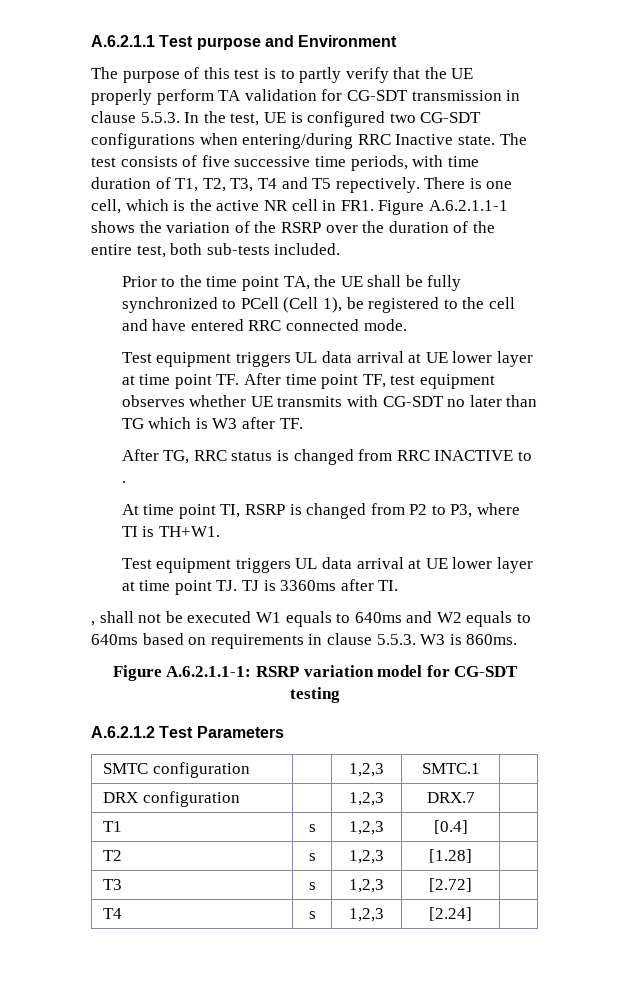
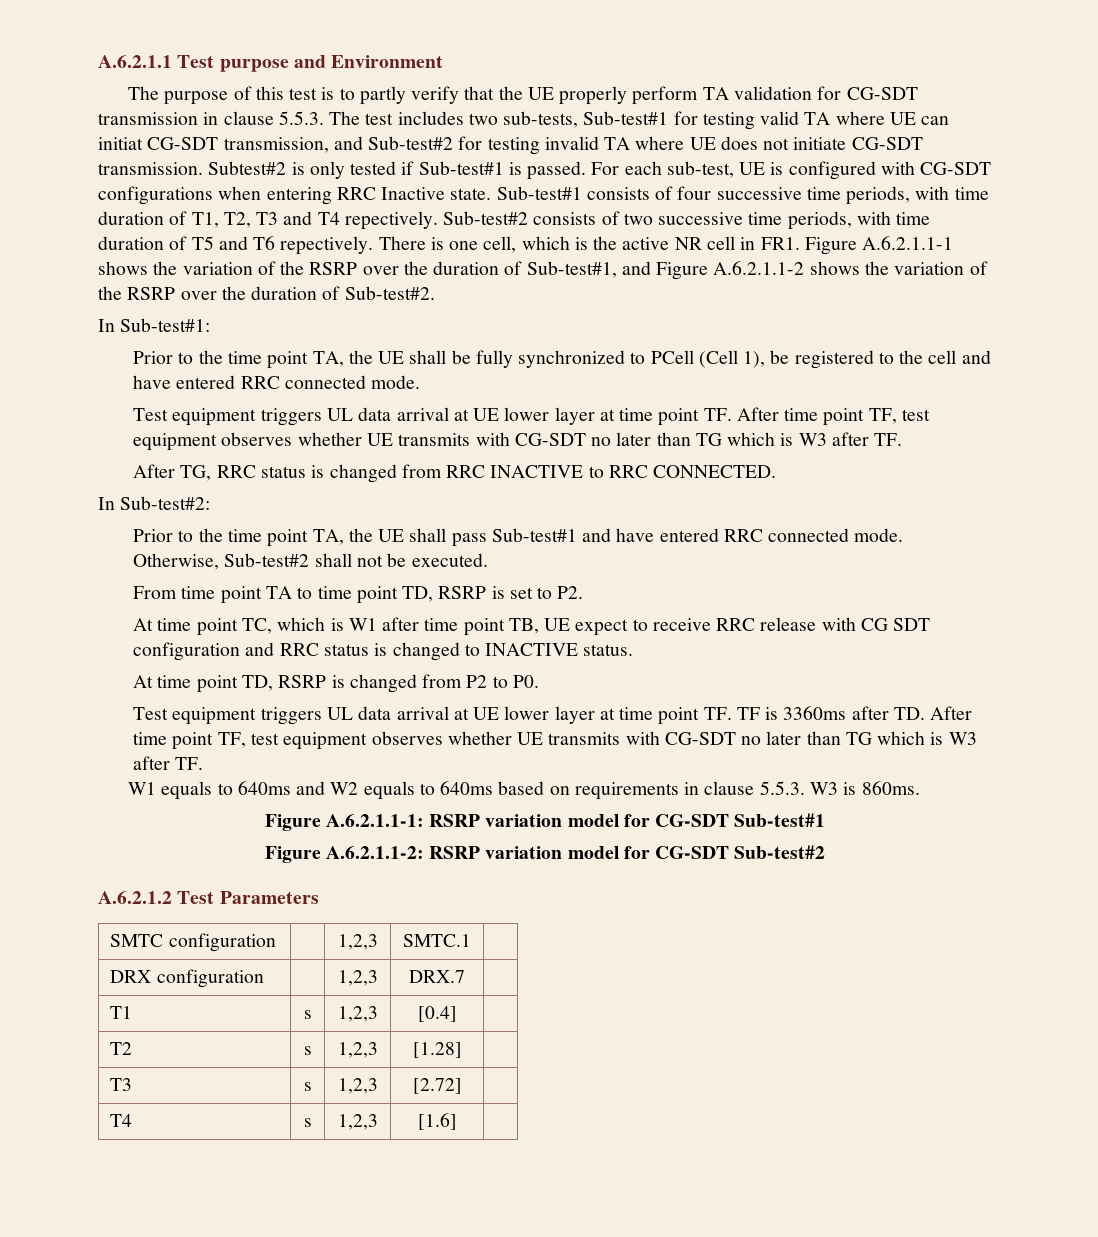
[184,111,260,126] In the test, -> [329,111,950,130] [98,136,923,155] [98,161,734,180] The test includes two sub-tests, Sub-test#1 for testing valid TA where UE can initiat CG-SDT transmission, and Sub-test#2 for testing invalid TA where UE does not initiate CG-SDT transmission. Subtest#2 is only tested if Sub-test#1 is passed. For each sub-test,
[389,113,416,123] two -> [880,161,915,175] with
[242,133,354,149] entering/during -> [266,187,332,205] entering
[499,133,527,145] [91,155,230,167] The test consists of five -> [496,186,712,200] Sub-test#1 consists of four
[230,177,332,192] T3, T4 and T5 -> [256,211,931,230] [98,236,276,250] T3 and T4 repectively. Sub-test#2 consists of two successive time periods, with time duration of T5 and T6
[472,221,495,233] [91,243,341,258] the entire test, both sub-tests included. -> [526,261,988,280] [98,286,435,300] [98,318,211,332] Sub-test#1, and Figure A.6.2.1.1-2 shows the variation of the RSRP over the duration of Sub-test#2. // In Sub-test#1:
[121,481,126,483] [121,504,241,519] . // At time point TI, -> [608,465,777,478] [98,496,211,510] [133,528,904,547] [133,553,488,570] [133,586,584,604] [133,617,931,636] [133,642,634,661] [133,675,273,693] RRC CONNECTED. // In Sub-test#2: // Prior to the time point TA, the UE shall pass Sub-test#1 and have entered RRC connected mode. Otherwise, Sub-test#2 shall not be executed. // From time point TA to time point TD, RSRP is set to P2. // At time point TC, which is W1 after time point TB, UE expect to receive RRC release with CG SDT configuration and RRC status is changed to INACTIVE status. // At time point TD,
[450,503,521,518] [121,526,220,537] P3, where TI is TH+W1. -> [512,675,539,688] P0.
[216,580,259,591] TJ. TJ -> [703,707,760,720] TF. TF
[378,580,399,591] [91,611,252,626] TI. // , shall not be executed -> [893,706,973,720] [133,731,977,750] [133,756,204,770] TD. After time point TF, test equipment observes whether UE transmits with CG-SDT no later than TG which is W3 after TF. //
[290,687,340,703] testing -> [734,813,826,827] [264,845,826,863] Sub-test#1 // Figure A.6.2.1.1-2: RSRP variation model for CG-SDT Sub-test#2
[429,907,472,921] [2.24] -> [417,1113,457,1130] [1.6]

